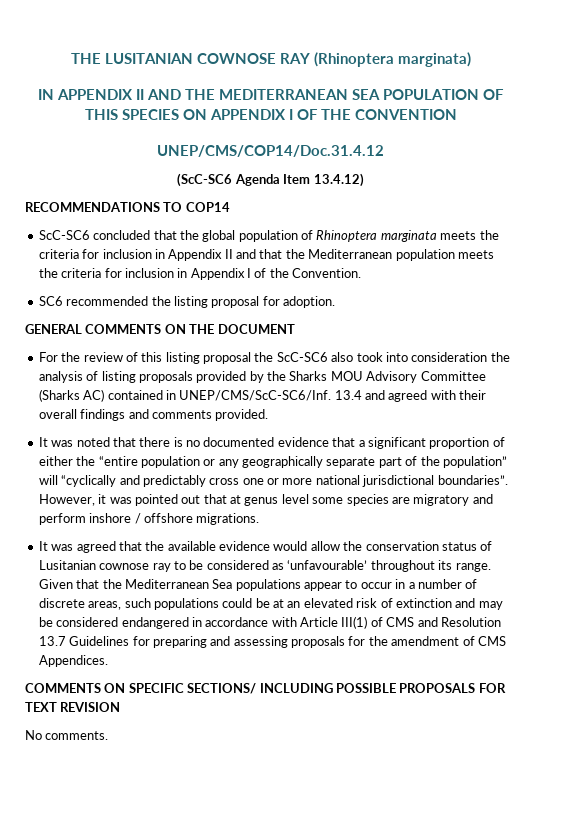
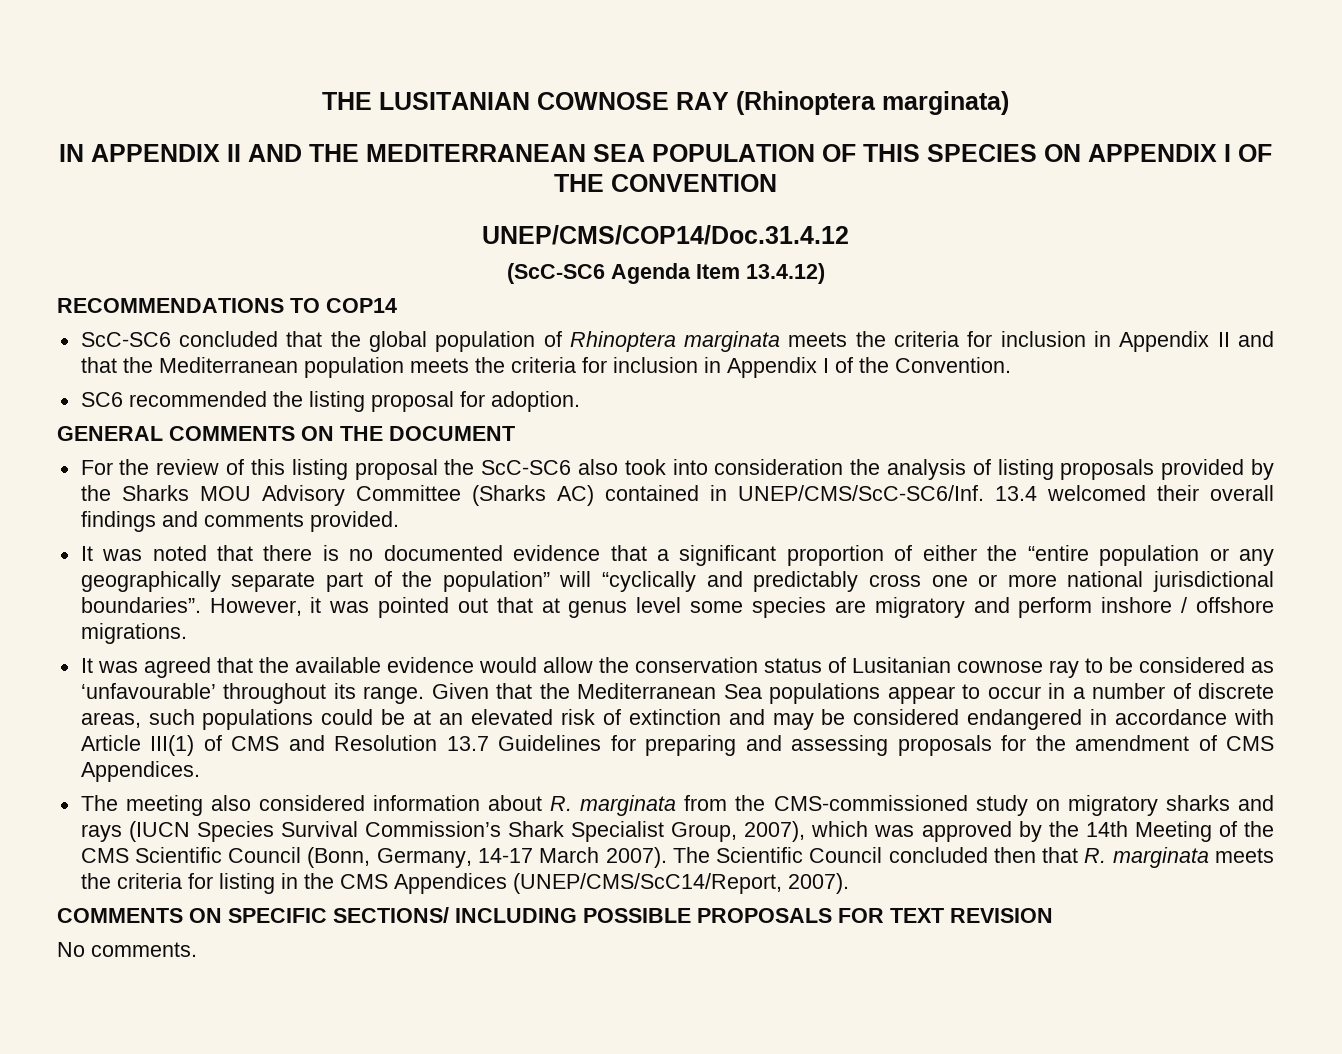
[365,390,456,402] and agreed with -> [1046,485,1146,501] welcomed
(108, 661) none -> [80,795,1274,816] [80,821,1274,842] [80,847,1274,868] [80,873,849,894] // The meeting also considered information about R. marginata from the CMS-commissioned study on migratory sharks and rays (IUCN Species Survival Commission’s Shark Specialist Group, 2007), which was approved by the 14th Meeting of the CMS Scientific Council (Bonn, Germany, 14-17 March 2007). The Scientific Council concluded then that R. marginata meets the criteria for listing in the CMS Appendices (UNEP/CMS/ScC14/Report, 2007).

